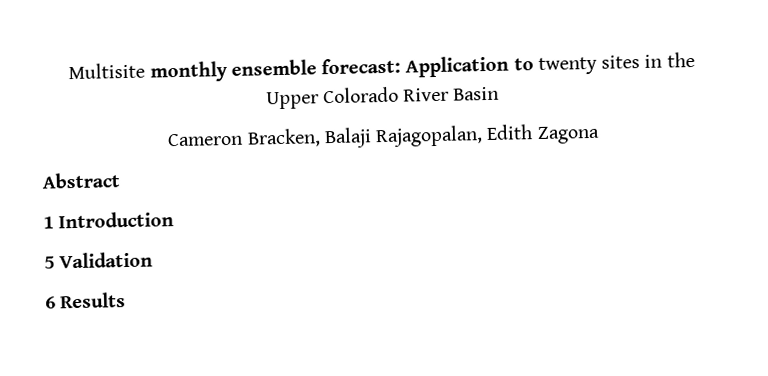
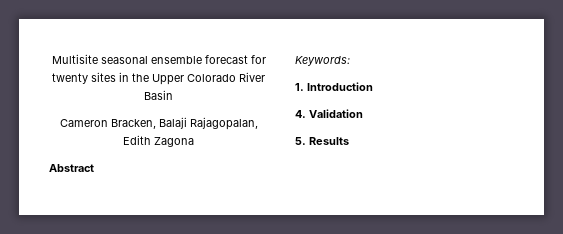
[149,55,534,83] monthly ensemble forecast: Application to -> [100,55,266,64] seasonal ensemble forecast for
[43,216,54,229] 1 -> [295,56,350,66] [295,83,304,91] Keywords: // 1.
[44,256,55,269] 5 -> [295,110,306,118] 4.
[45,296,56,309] 6 -> [295,137,306,145] 5.

